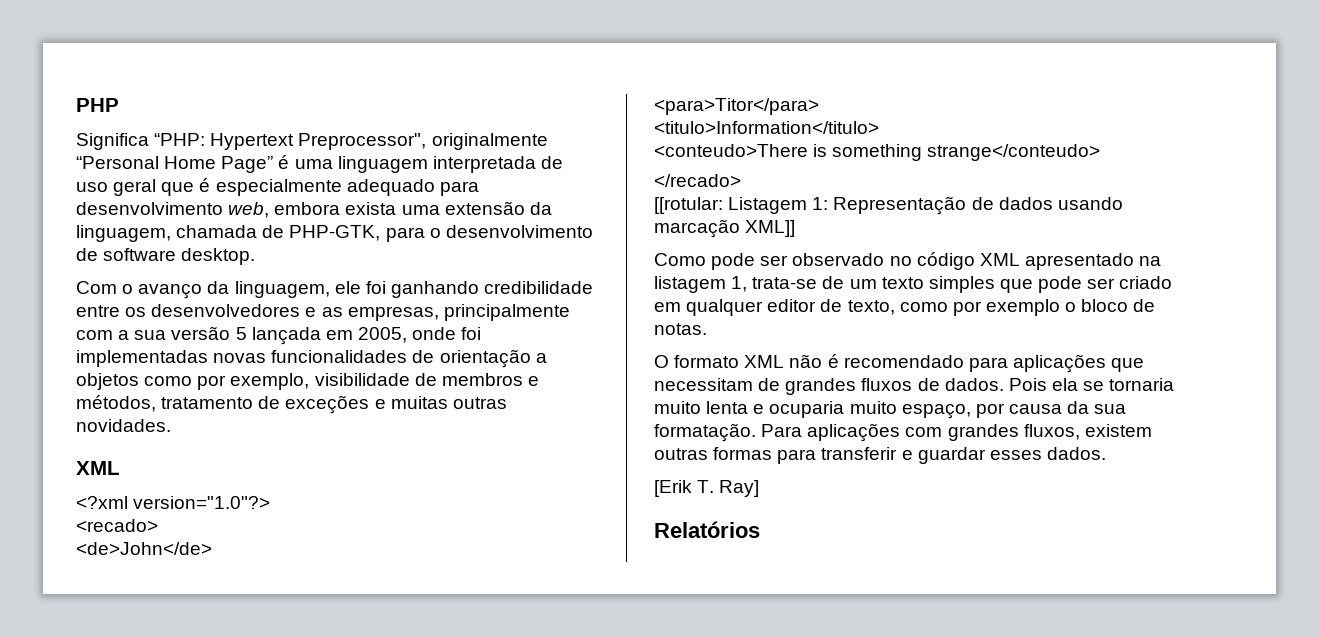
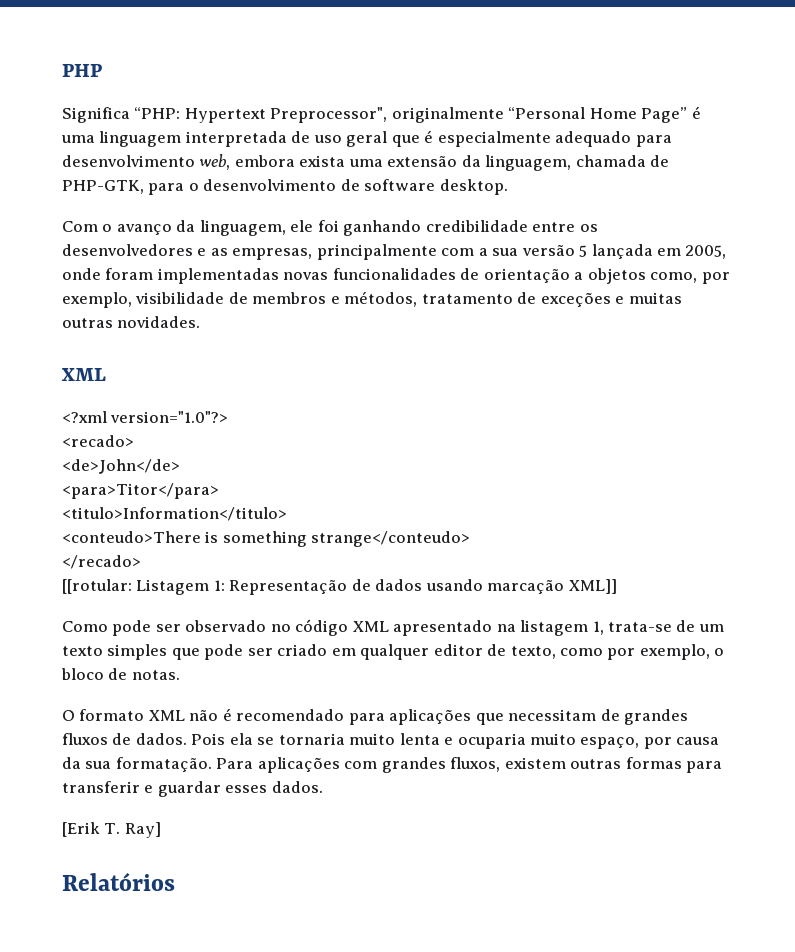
[461,327,482,340] foi -> [105,268,154,280] foram
[144,376,193,386] como -> [650,272,698,283] como,
[985,299,1060,316] exemplo -> [639,644,710,660] exemplo,

